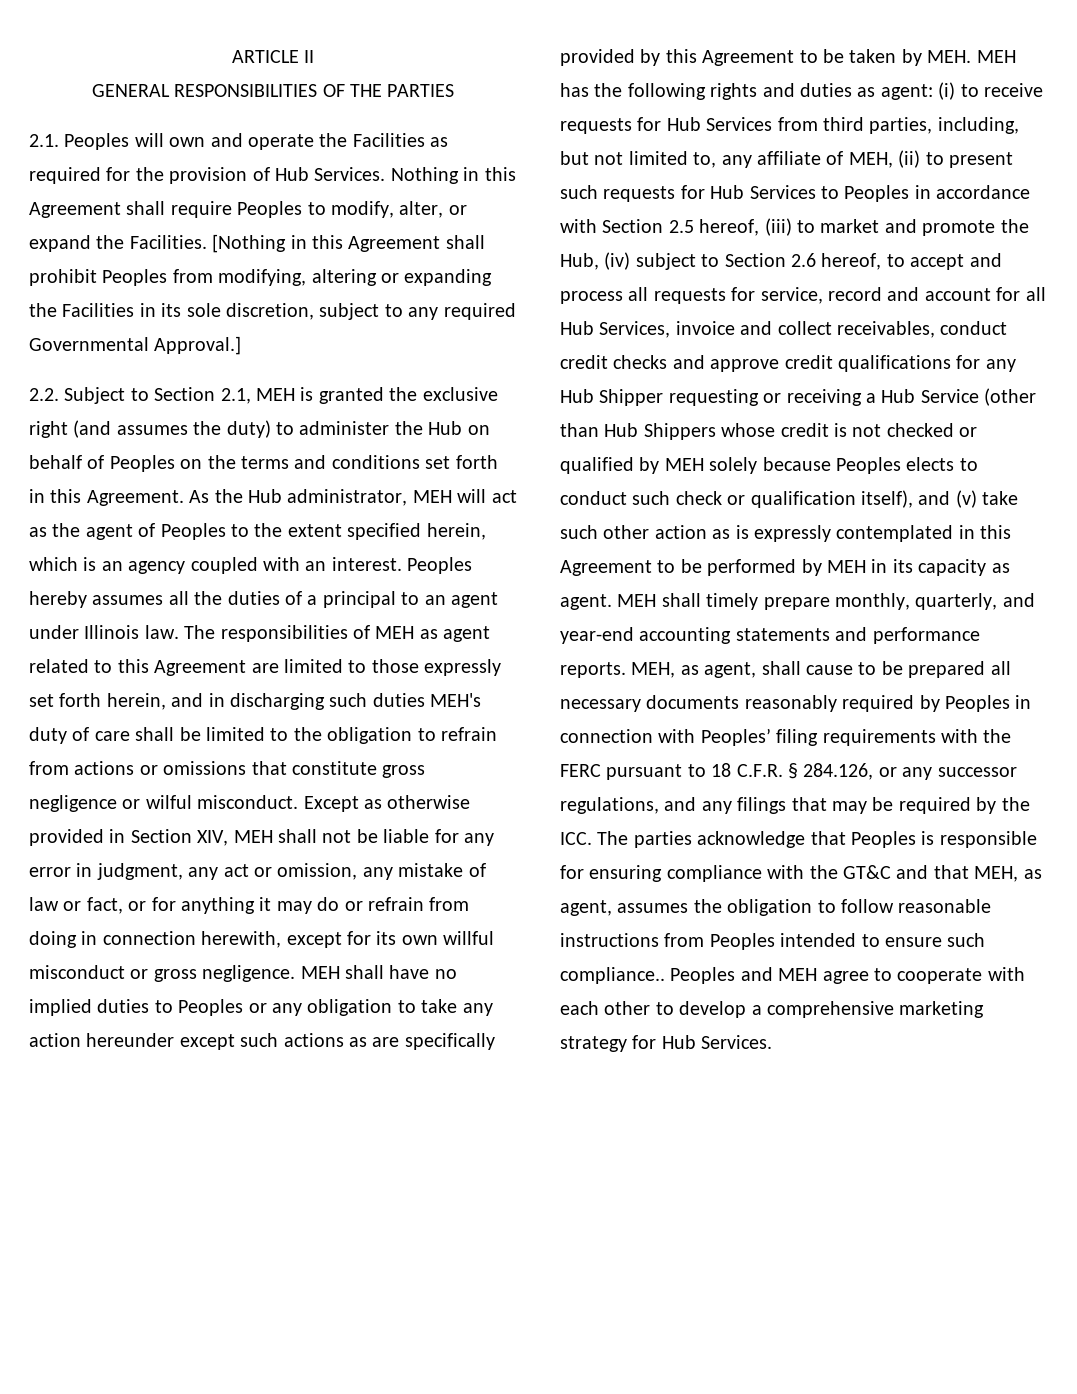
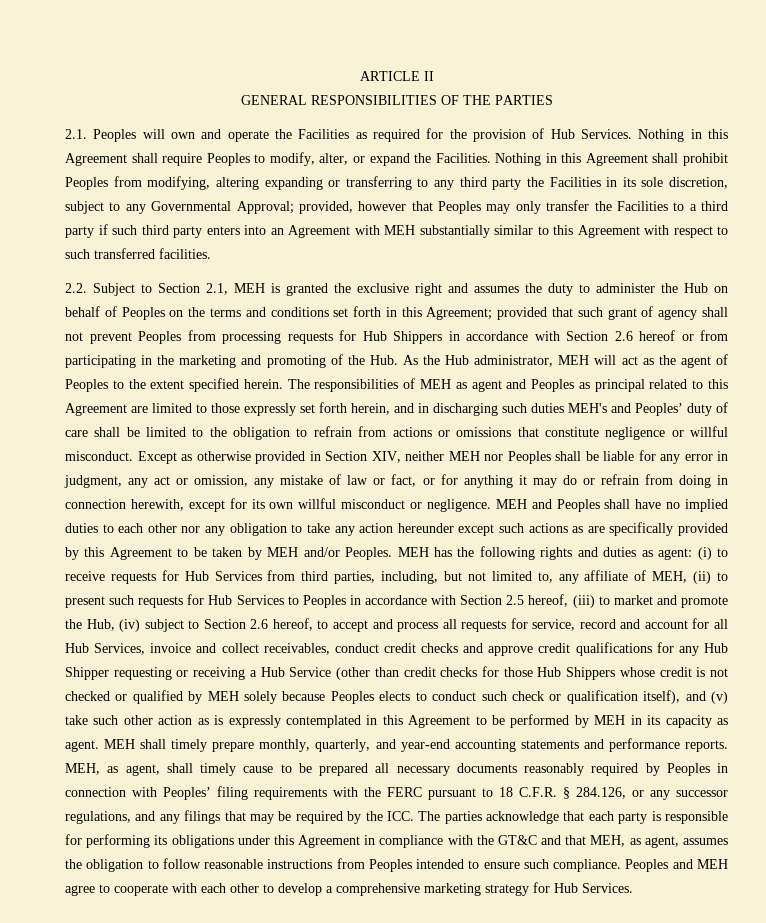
[212,234,287,253] [Nothing -> [495,153,542,166] Nothing
[381,269,493,286] or expanding -> [264,176,522,190] expanding or transferring to any third party
[443,303,516,320] [29,336,242,355] required Governmental Approval.] -> [151,200,728,214] [65,224,728,238] [65,248,211,259] Governmental Approval; provided, however that Peoples may only transfer the Facilities to a third party if such third party enters into an Agreement with MEH substantially similar to this Agreement with respect to such transferred facilities.
[73,420,271,438] (and assumes the duty) -> [448,283,573,296] and assumes the duty
[86,490,184,506] Agreement. -> [426,306,728,320] [65,330,728,344] [65,354,398,368] Agreement; provided that such grant of agency shall not prevent Peoples from processing requests for Hub Shippers in accordance with Section 2.6 hereof or from participating in the marketing and promoting of the Hub.
[426,523,486,540] [29,557,473,574] [29,591,498,608] [29,625,179,639] herein, which is an agency coupled with an interest. Peoples hereby assumes all the duties of a principal to an agent under Illinois law. -> [243,379,283,389] herein.
(491, 634) none -> [506,379,645,392] and Peoples as principal
(482, 700) none -> [611,403,683,416] and Peoples’
[382,765,426,778] gross -> (599, 432) none
[145,795,192,809] wilful -> [690,426,729,437] willful
[233,829,352,843] MEH shall not -> [405,451,581,464] neither MEH nor Peoples shall
[153,969,197,982] gross -> (422, 505) none
(340, 972) none -> [531,499,600,512] and Peoples
[178,999,267,1016] Peoples or -> [118,523,201,533] each other nor
[927,50,972,63] MEH. -> [267,547,393,560] MEH and/or Peoples.
(599, 430) none -> [403,666,533,677] credit checks for those
(801, 668) none -> [200,763,236,776] timely
[851,831,916,848] Peoples -> [588,811,648,824] each party
[589,865,663,882] ensuring -> [86,834,376,848] performing its obligations under this Agreement in
[560,967,665,984] compliance.. -> [553,859,622,872] compliance.

